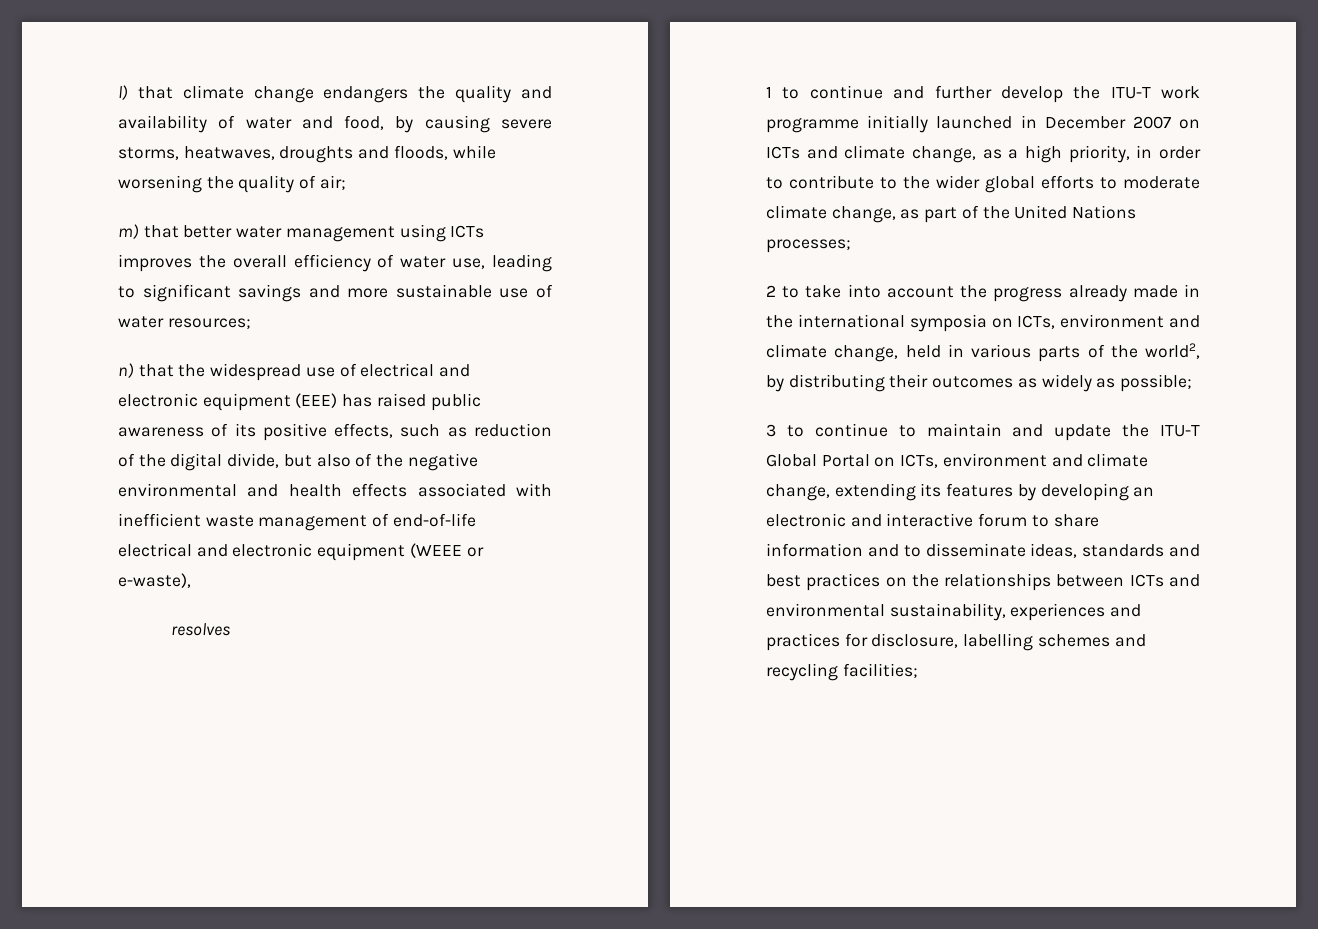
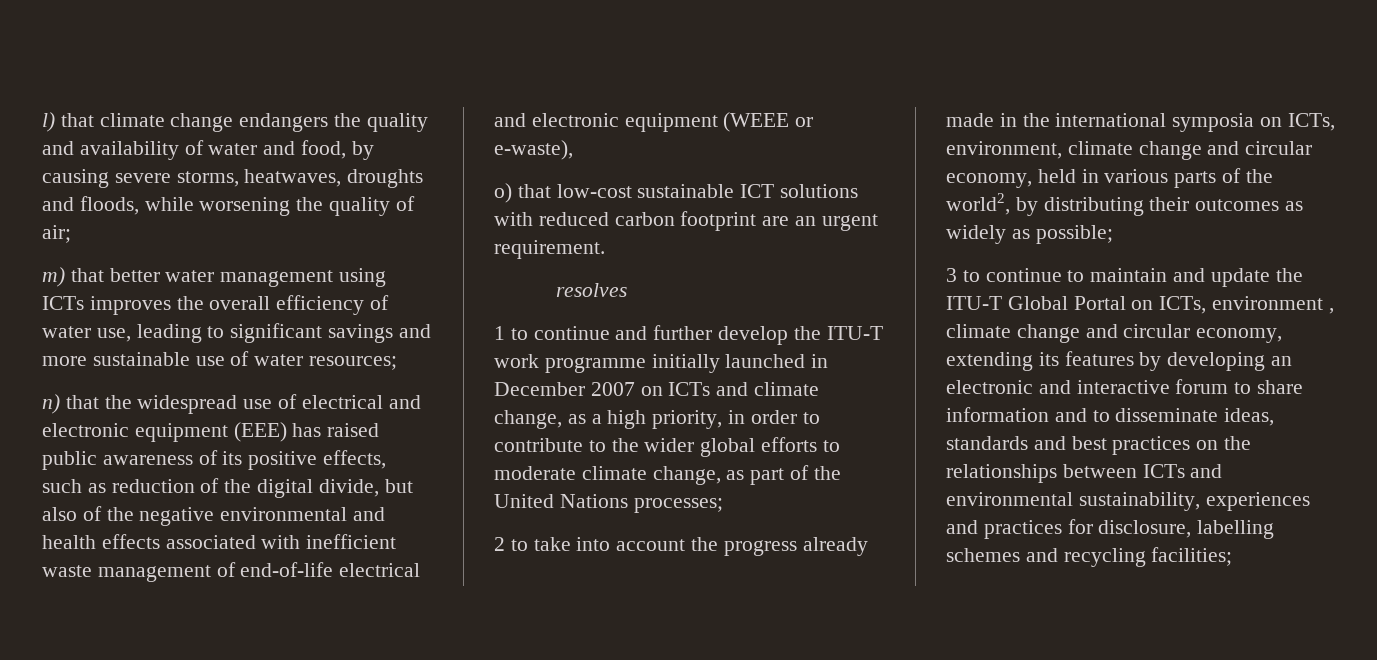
(191, 580) none -> [494,183,859,203] [494,211,878,231] [494,240,605,259] // o) that low-cost sustainable ICT solutions with reduced carbon footprint are an urgent requirement.
[1060,314,1200,328] [766,344,899,362] environment and climate change, -> [946,141,1313,160] [946,173,1032,188] environment, climate change and circular economy,
[1051,453,1149,467] [766,484,830,501] and climate change, -> [1328,308,1334,314] [946,324,1283,343] , climate change and circular economy,

